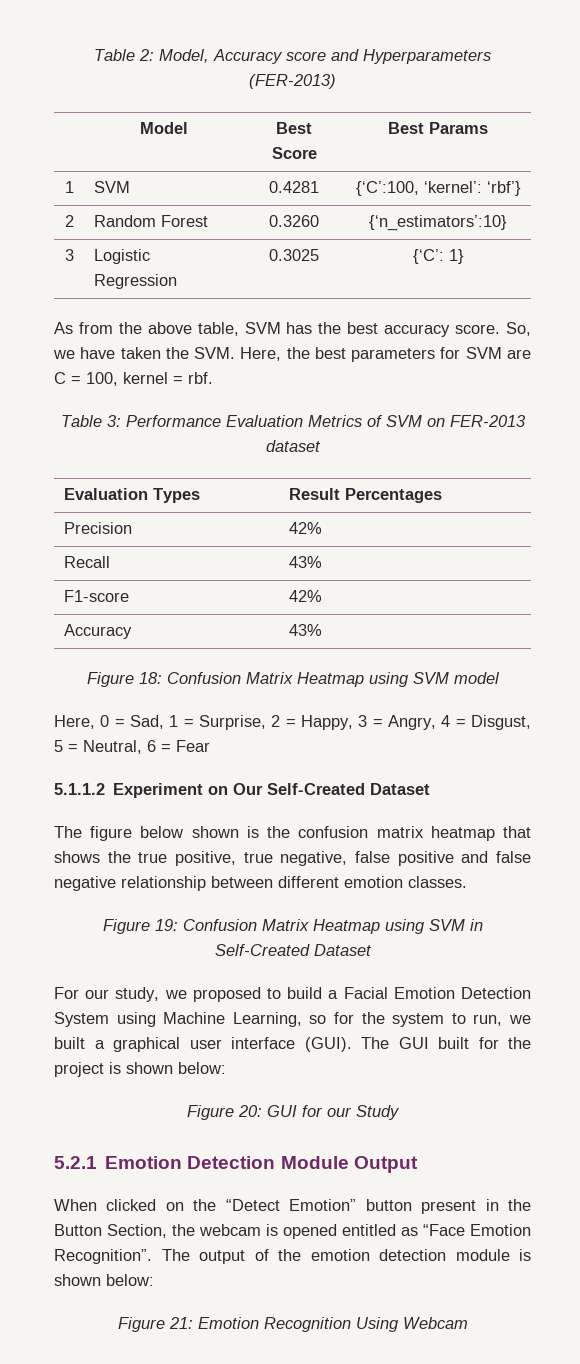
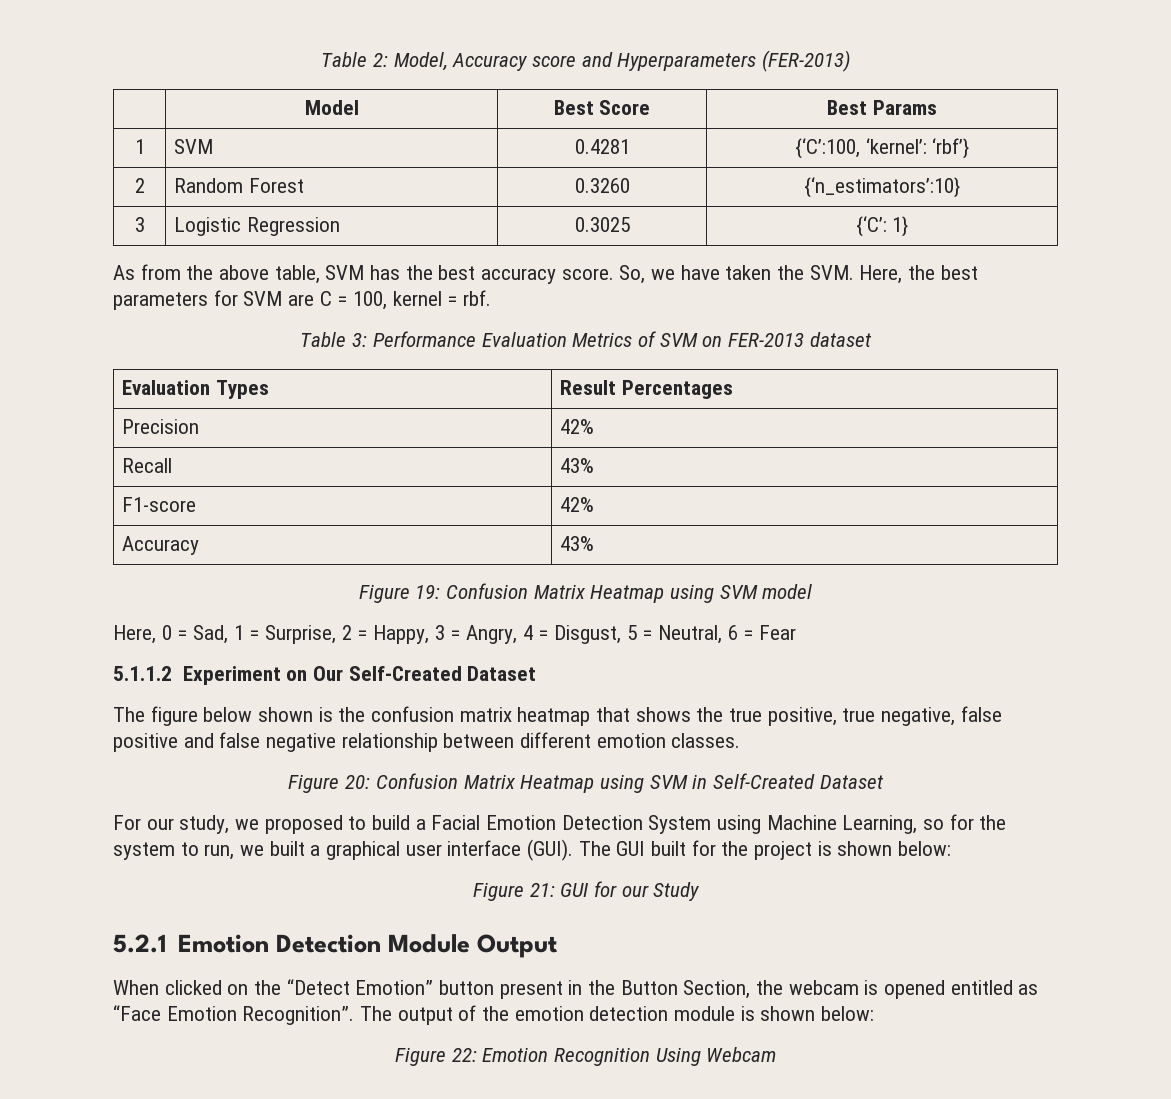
[138,672,162,684] 18: -> [415,585,441,599] 19:
[154,919,178,931] 19: -> [345,775,371,789] 20:
[238,1105,262,1117] 20: -> [529,883,555,897] 21:
[168,1317,193,1329] 21: -> [451,1048,477,1062] 22:

